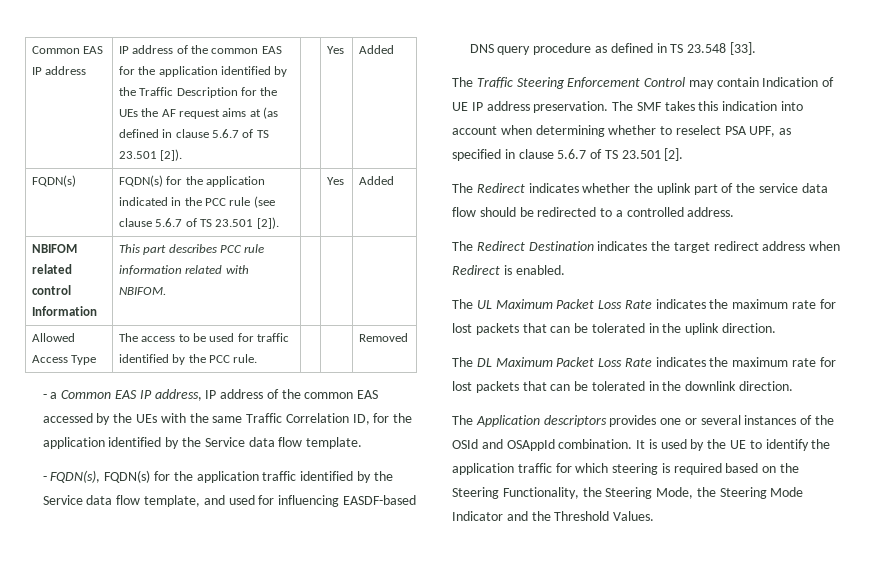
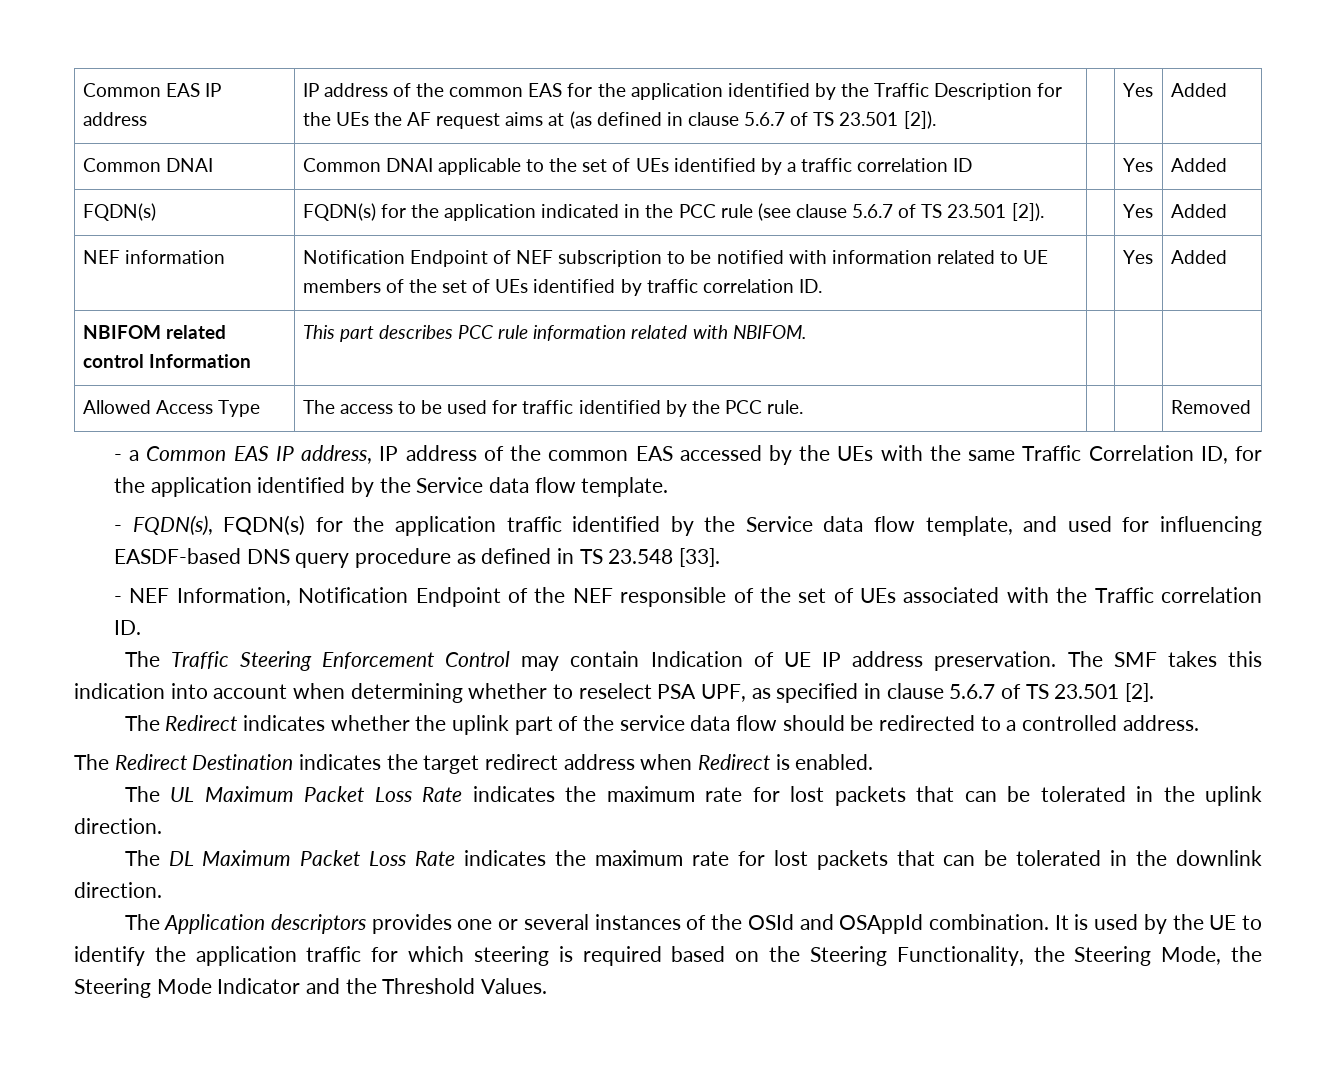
(394, 49) none -> [82,158,213,172] [302,158,973,175] [1122,158,1153,172] [1170,158,1227,172] // Common DNAI | Common DNAI applicable to the set of UEs identified by a traffic correlation ID | | Yes | Added
(394, 180) none -> [82,250,225,264] [302,250,1049,267] [302,279,822,296] [1122,250,1153,264] [1170,250,1227,264] // NEF information | Notification Endpoint of NEF subscription to be notified with information related to UE members of the set of UEs identified by traffic correlation ID. | | Yes | Added
(756, 48) none -> [113,587,1263,607] [113,620,141,635] // - NEF Information, Notification Endpoint of the NEF responsible of the set of UEs associated with the Traffic correlation ID.

